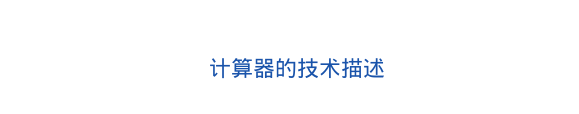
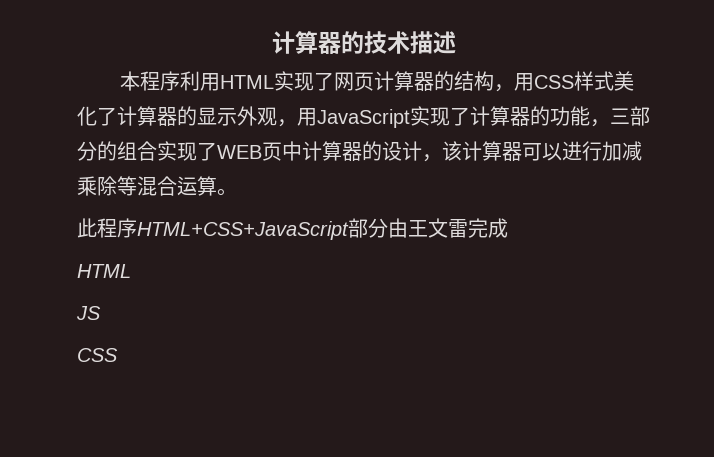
(385, 68) none -> [119,71,634,92] [77,106,650,128] [77,141,642,162] [77,176,237,196] [77,218,508,240] [77,264,131,278] [76,306,101,320] [77,348,118,362] // 本程序利用HTML实现了网页计算器的结构，用CSS样式美化了计算器的显示外观，用JavaScript实现了计算器的功能，三部分的组合实现了WEB页中计算器的设计，该计算器可以进行加减乘除等混合运算。 // 此程序HTML+CSS+JavaScript部分由王文雷完成 // HTML // JS // CSS

